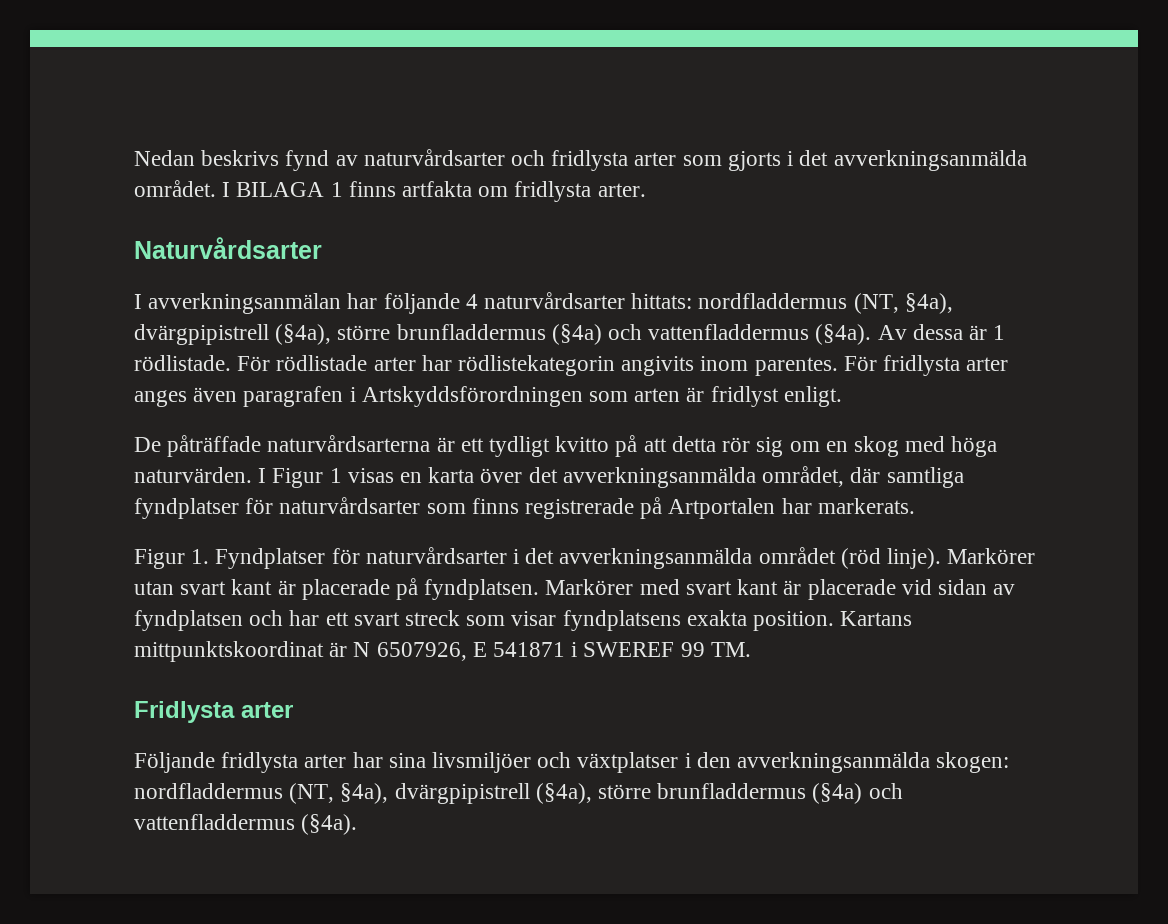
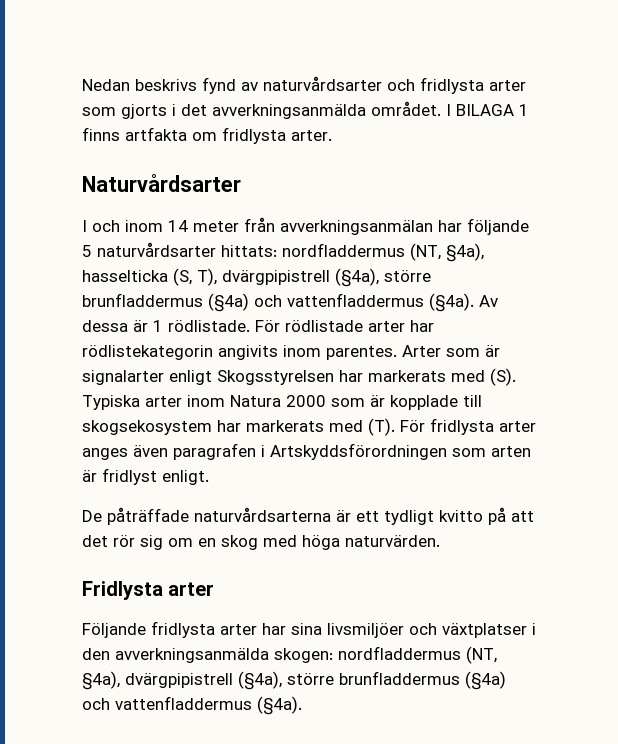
(142, 301) none -> [92,217,275,232] och inom 14 meter från
[465,294,478,309] 4 -> [82,245,92,257] 5
(953, 303) none -> [82,268,217,286] hasselticka (S, T),
(838, 366) none -> [402,345,500,357] [82,368,516,386] [82,395,482,410] [82,418,395,436] Arter som är signalarter enligt Skogsstyrelsen har markerats med (S). Typiska arter inom Natura 2000 som är kopplade till skogsekosystem har markerats med (T).
[671,436,716,452] detta -> [82,535,108,547] det
[258,466,964,488] [134,497,915,519] [134,547,1036,569] [134,578,1016,600] [134,610,913,631] [134,641,751,662] I Figur 1 visas en karta över det avverkningsanmälda området, där samtliga fyndplatser för naturvårdsarter som finns registrerade på Artportalen har markerats. // Figur 1. Fyndplatser för naturvårdsarter i det avverkningsanmälda området (röd linje). Markörer utan svart kant är placerade på fyndplatsen. Markörer med svart kant är placerade vid sidan av fyndplatsen och har ett svart streck som visar fyndplatsens exakta position. Kartans mittpunktskoordinat är N 6507926, E 541871 i SWEREF 99 TM. -> (440, 541) none

